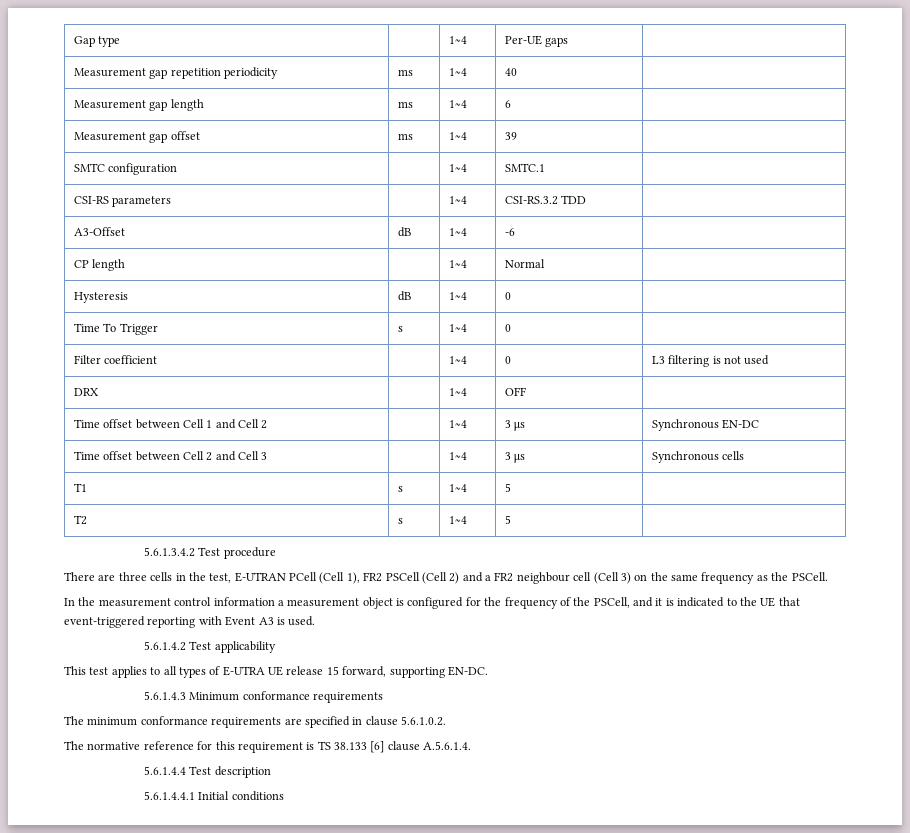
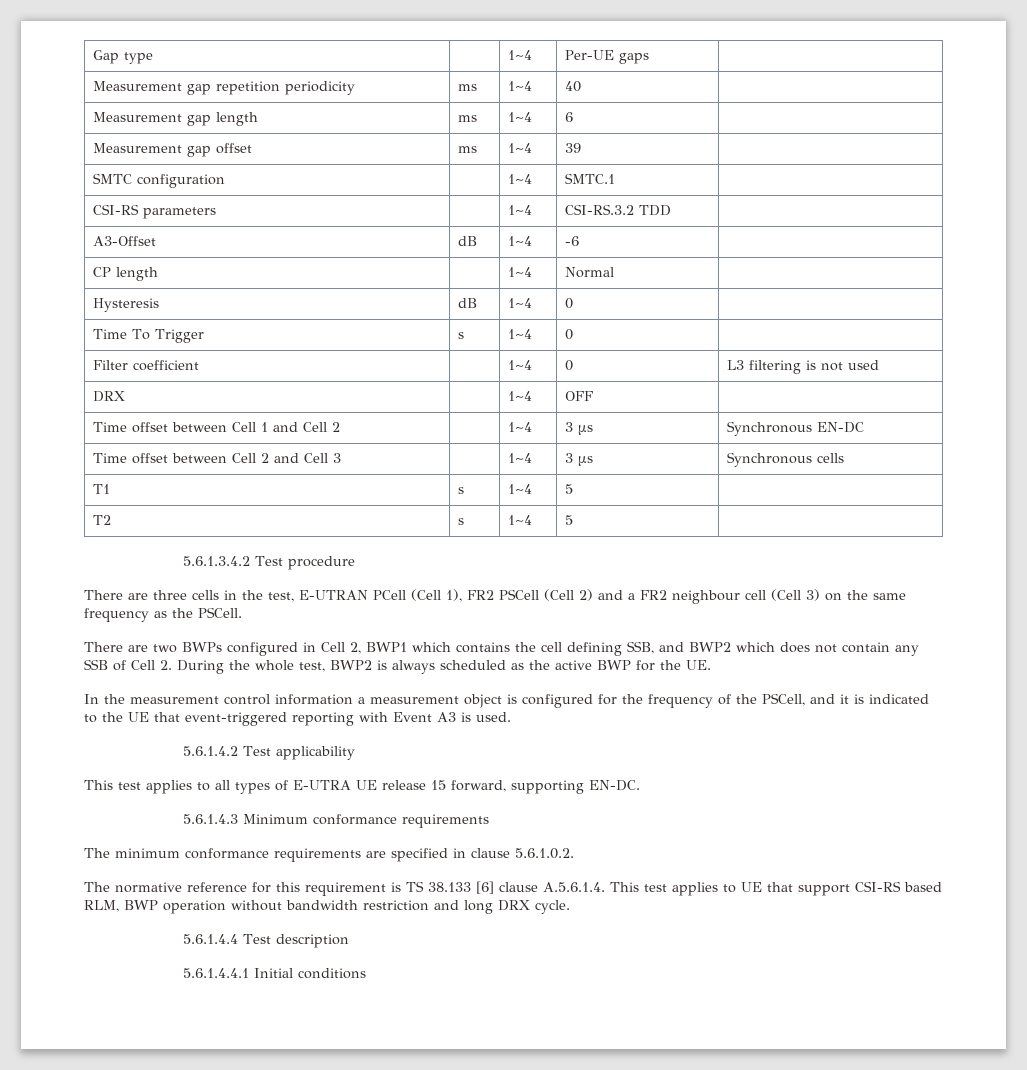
(828, 576) none -> [84,641,919,656] [84,659,711,674] // There are two BWPs configured in Cell 2, BWP1 which contains the cell defining SSB, and BWP2 which does not contain any SSB of Cell 2. During the whole test, BWP2 is always scheduled as the active BWP for the UE.
(472, 745) none -> [610,881,942,896] [84,900,570,914] This test applies to UE that support CSI-RS based RLM, BWP operation without bandwidth restriction and long DRX cycle.

